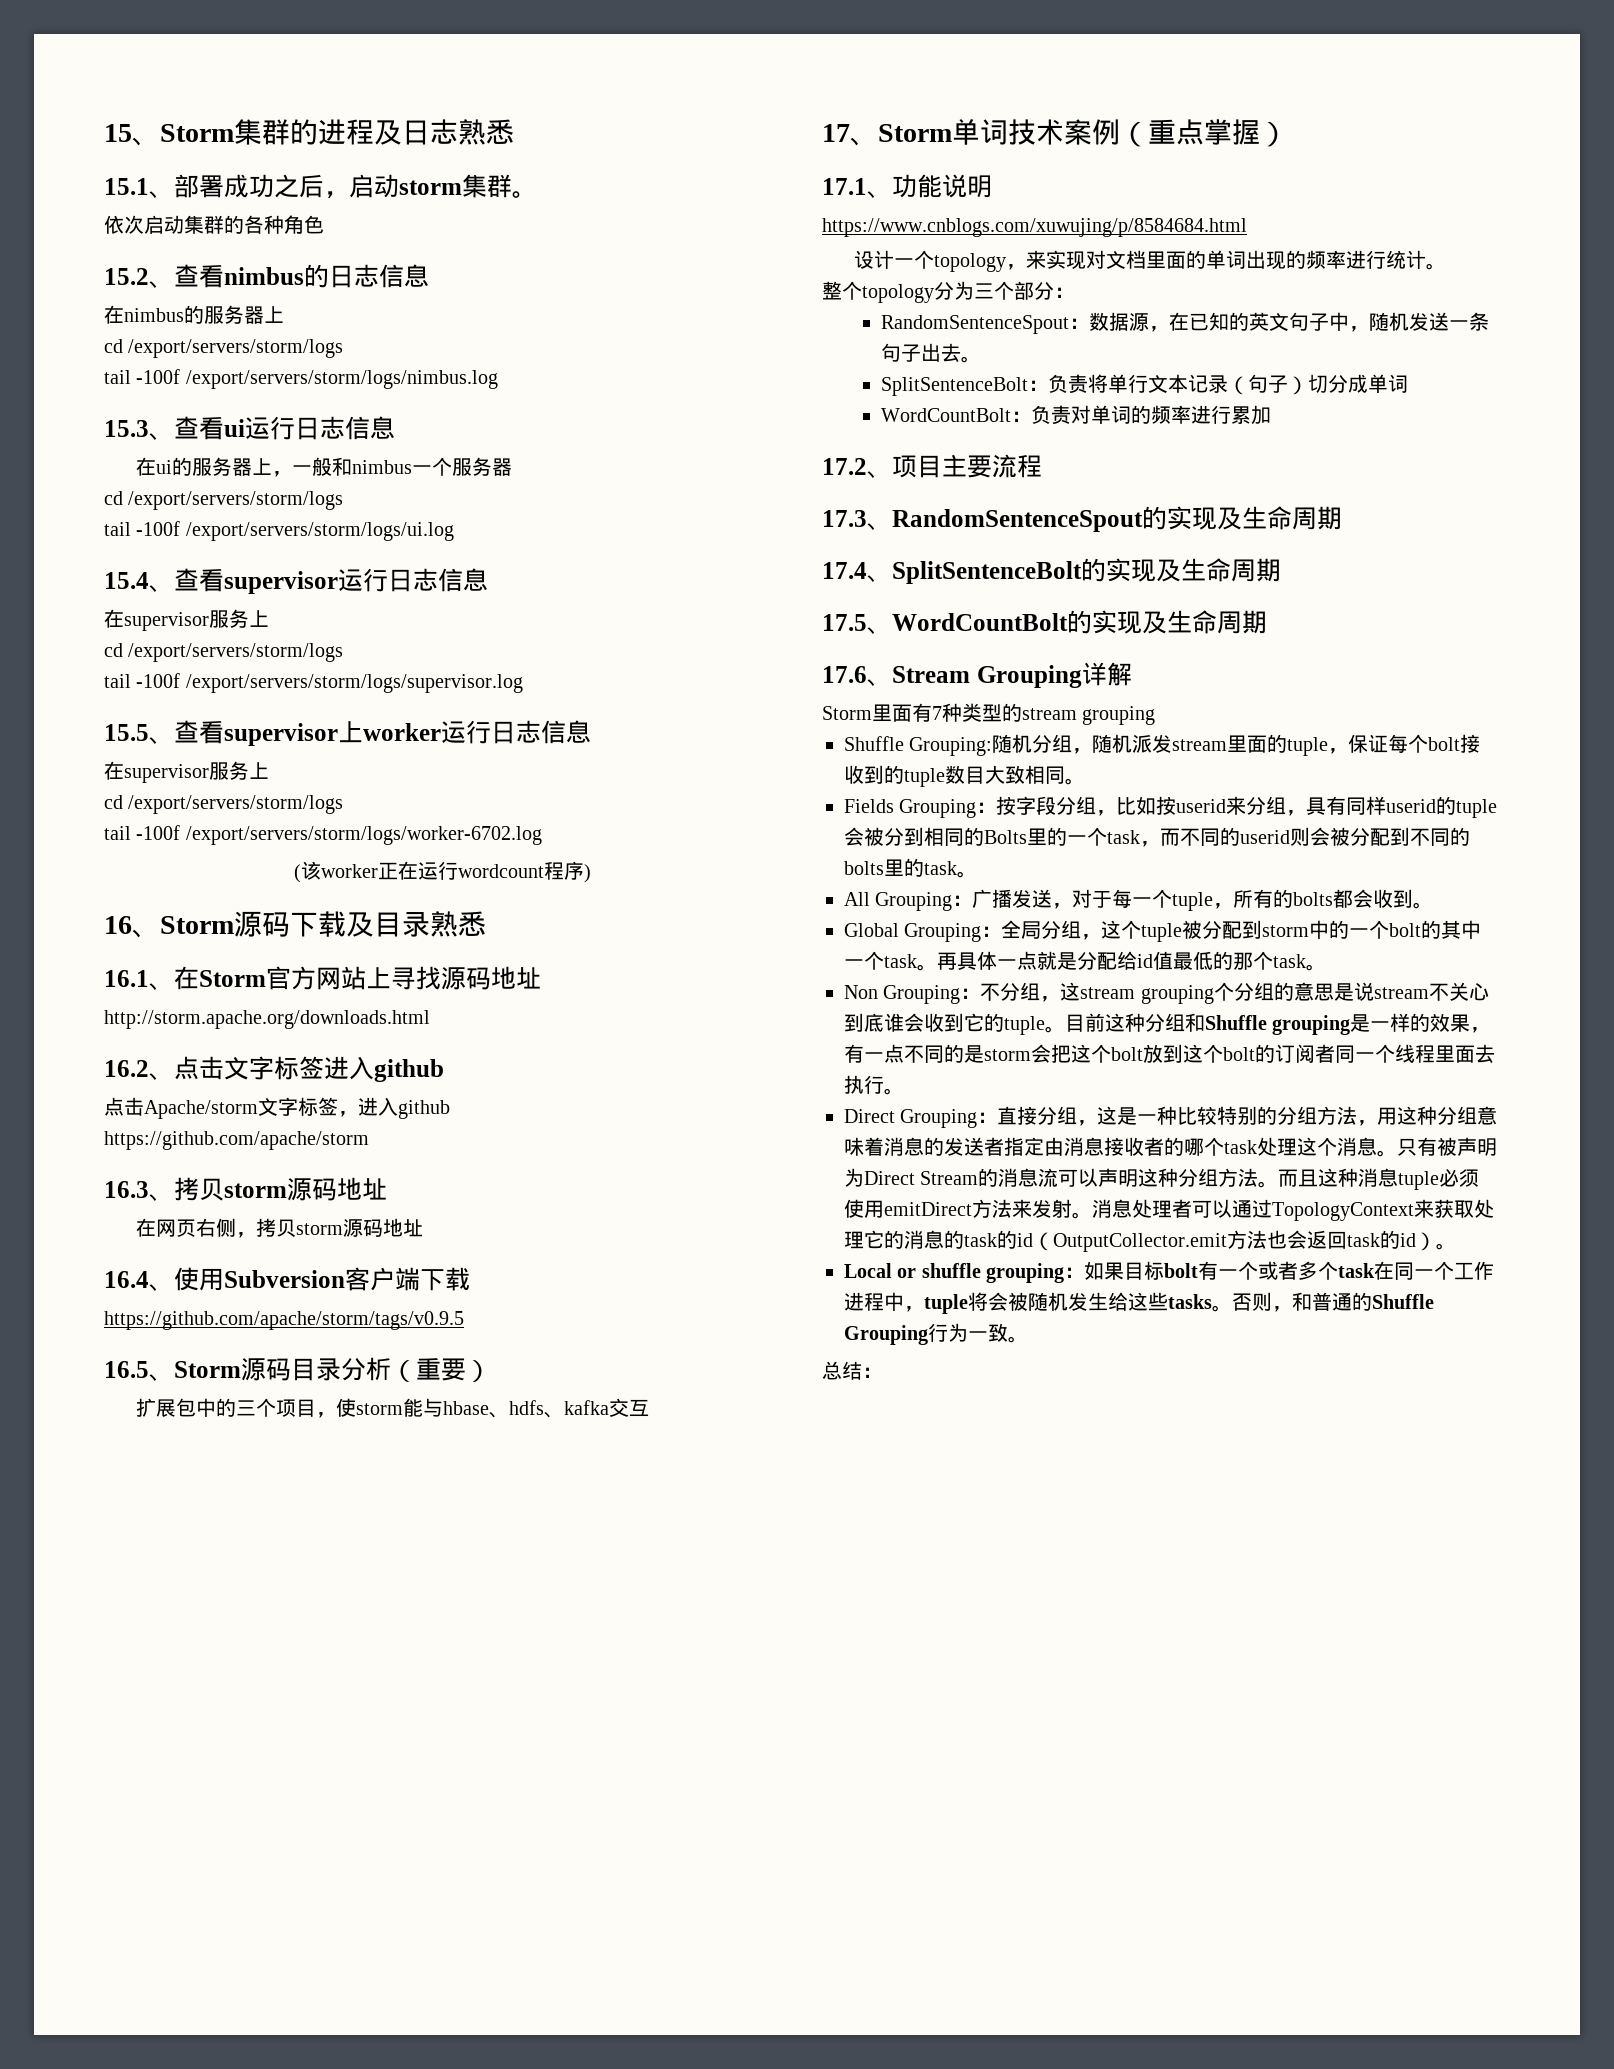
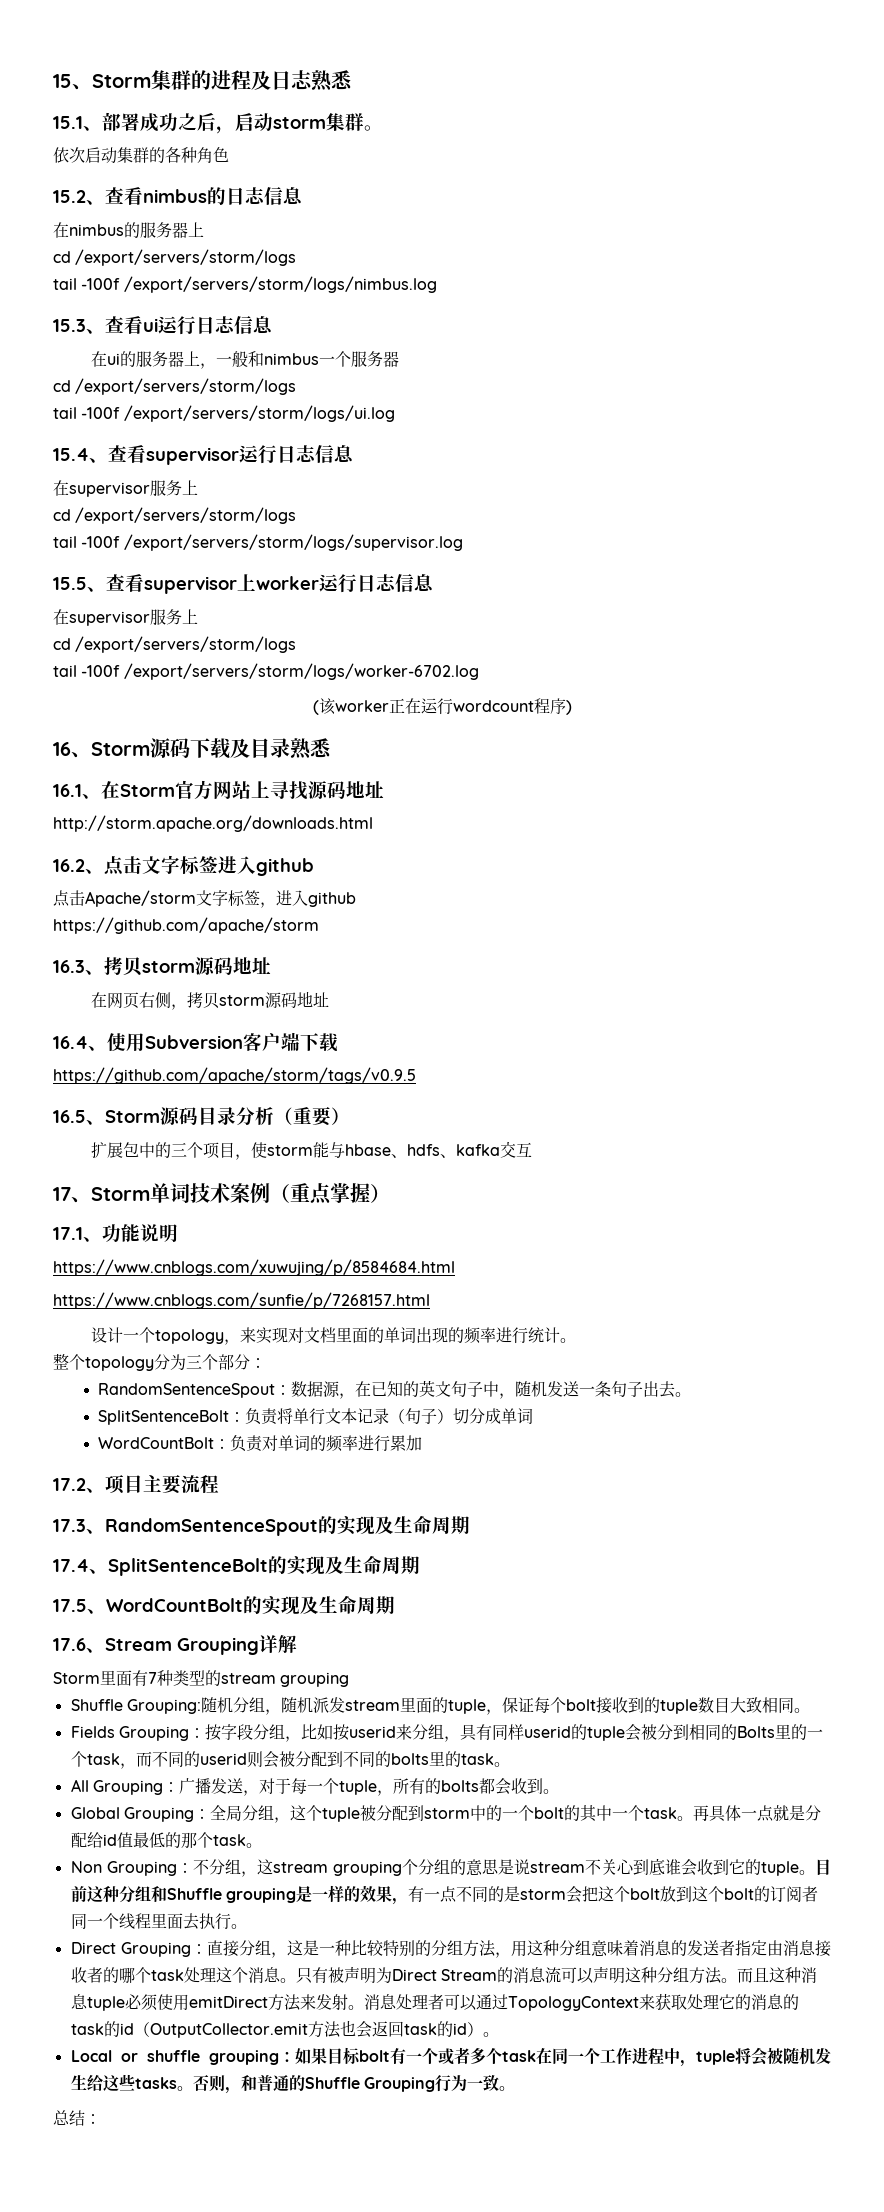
(1247, 227) none -> [53,1292,430,1309] // https://www.cnblogs.com/sunfie/p/7268157.html

